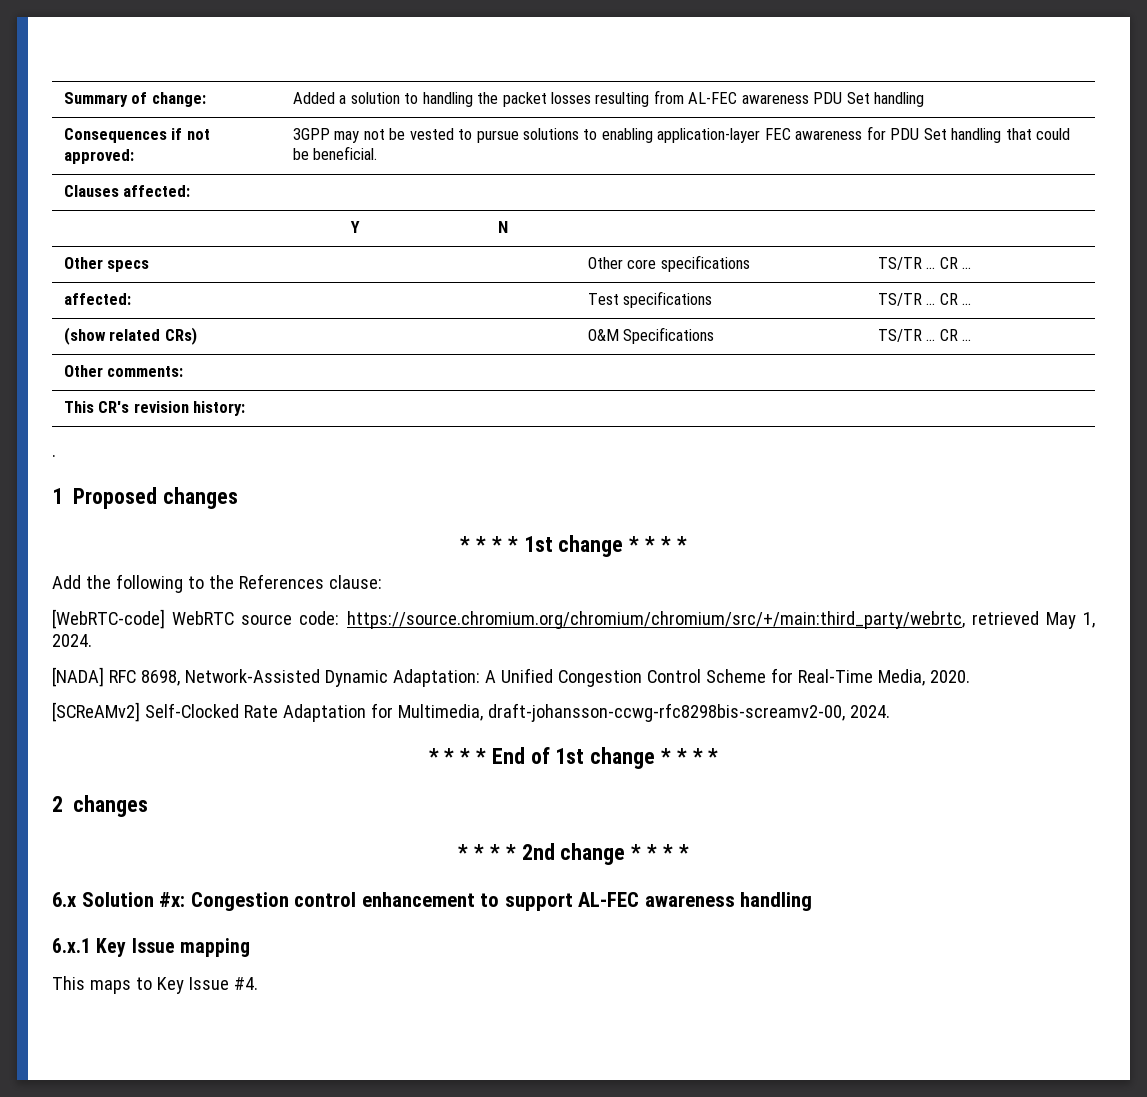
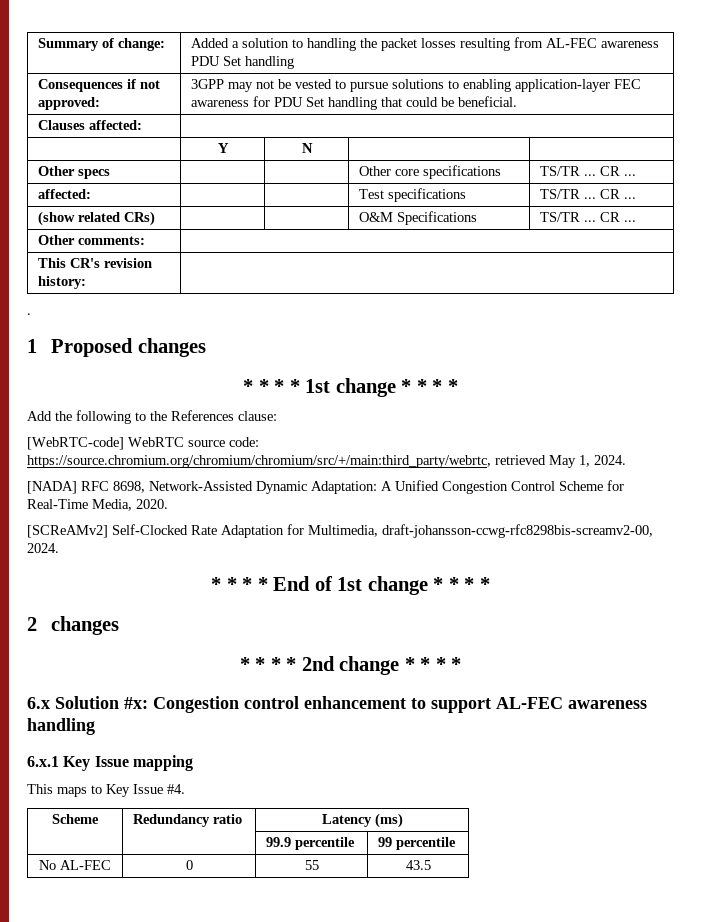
(258, 983) none -> [52,814,99,824] [132,814,242,827] [321,813,403,828] [265,837,355,850] [377,837,456,850] [39,860,111,870] [185,860,193,870] [304,860,319,870] [405,860,431,870] // Scheme | Redundancy ratio | Latency (ms) // | | 99.9 percentile | 99 percentile // No AL-FEC | 0 | 55 | 43.5

